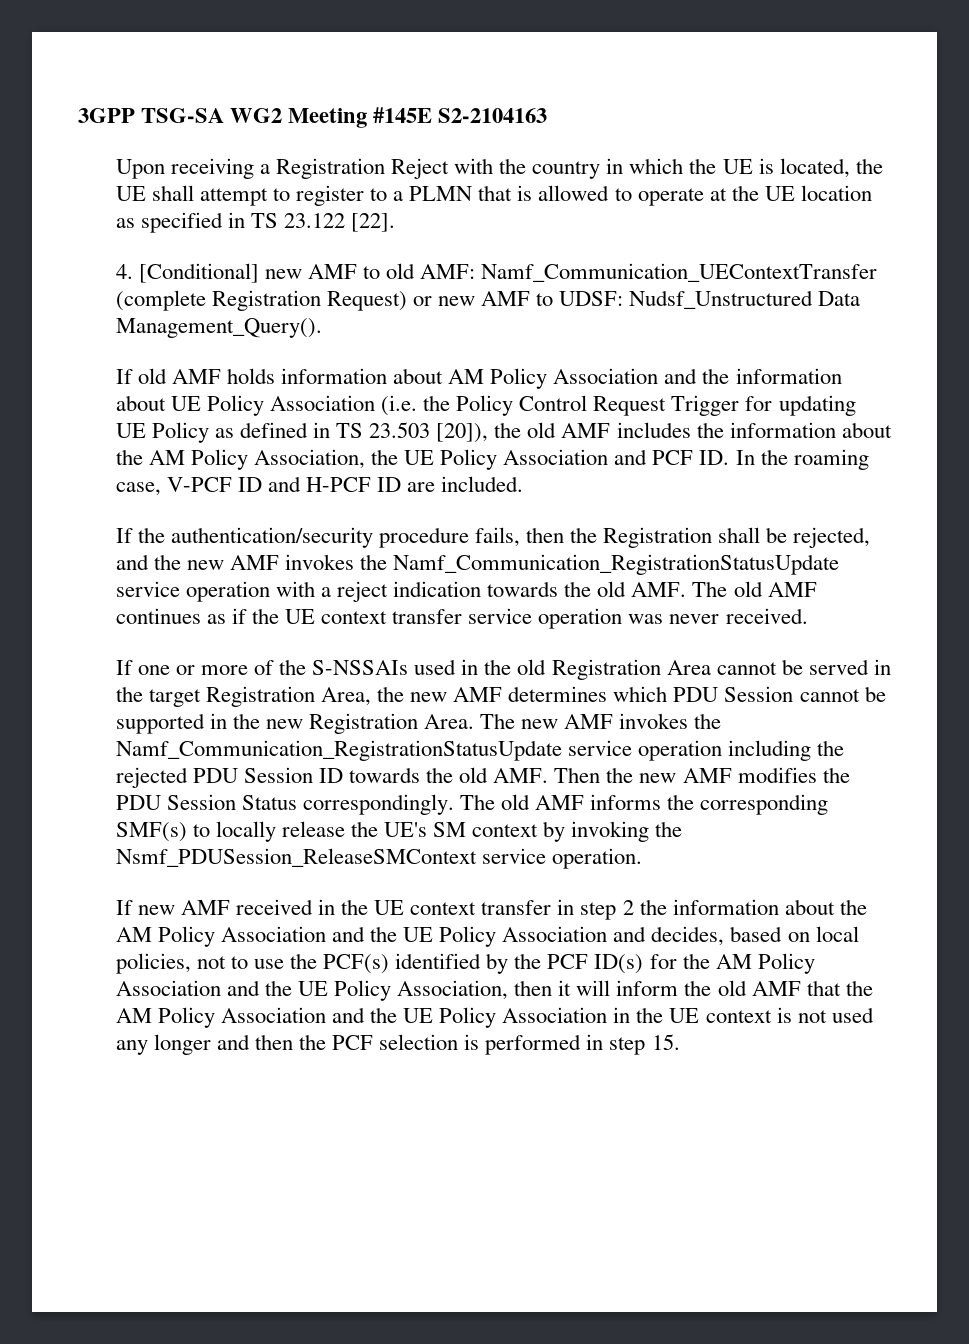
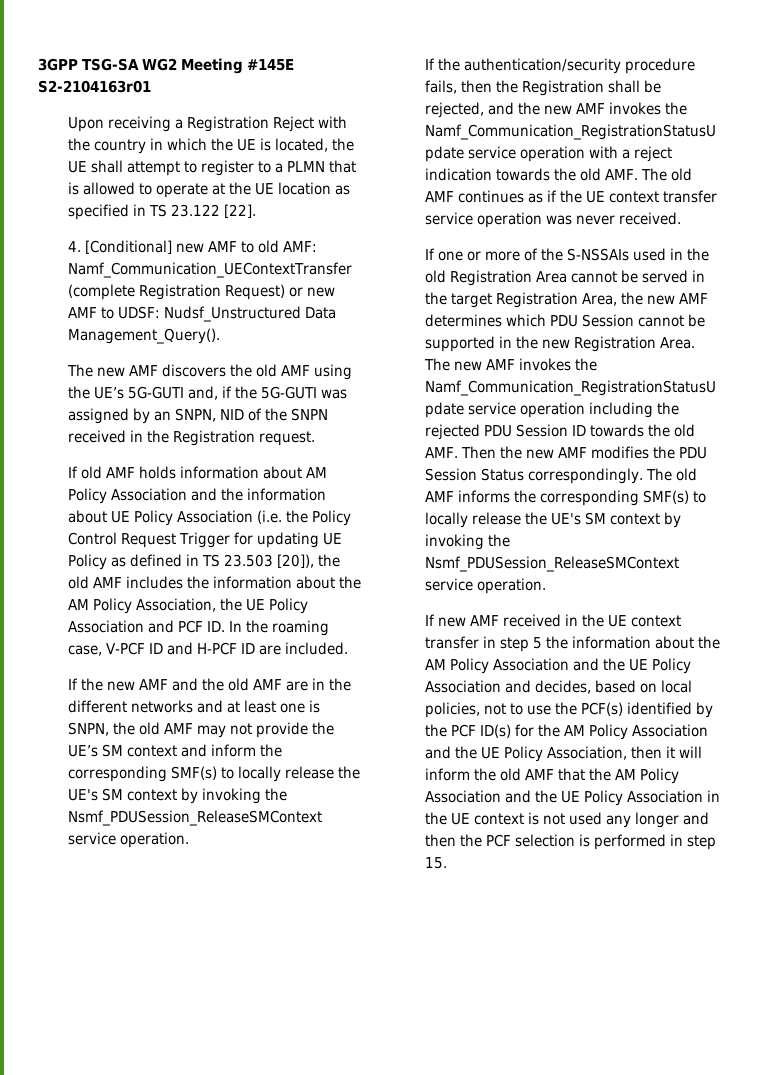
[438,108,548,123] S2-2104163 -> [38,80,151,93] S2-2104163r01
(322, 328) none -> [66,364,353,380] [67,386,348,400] [67,408,329,424] [67,430,316,446] // The new AMF discovers the old AMF using the UE’s 5G-GUTI and, if the 5G-GUTI was assigned by an SNPN, NID of the SNPN received in the Registration request.
(524, 484) none -> [67,678,352,691] [67,700,321,713] [67,722,335,738] [67,744,283,757] [67,766,361,782] [67,788,288,804] [67,810,322,826] [67,832,190,848] // If the new AMF and the old AMF are in the different networks and at least one is SNPN, the old AMF may not provide the UE’s SM context and inform the corresponding SMF(s) to locally release the UE's SM context by invoking the Nsmf_PDUSession_ReleaseSMContext service operation.
[622,900,634,915] 2 -> [533,637,543,649] 5

